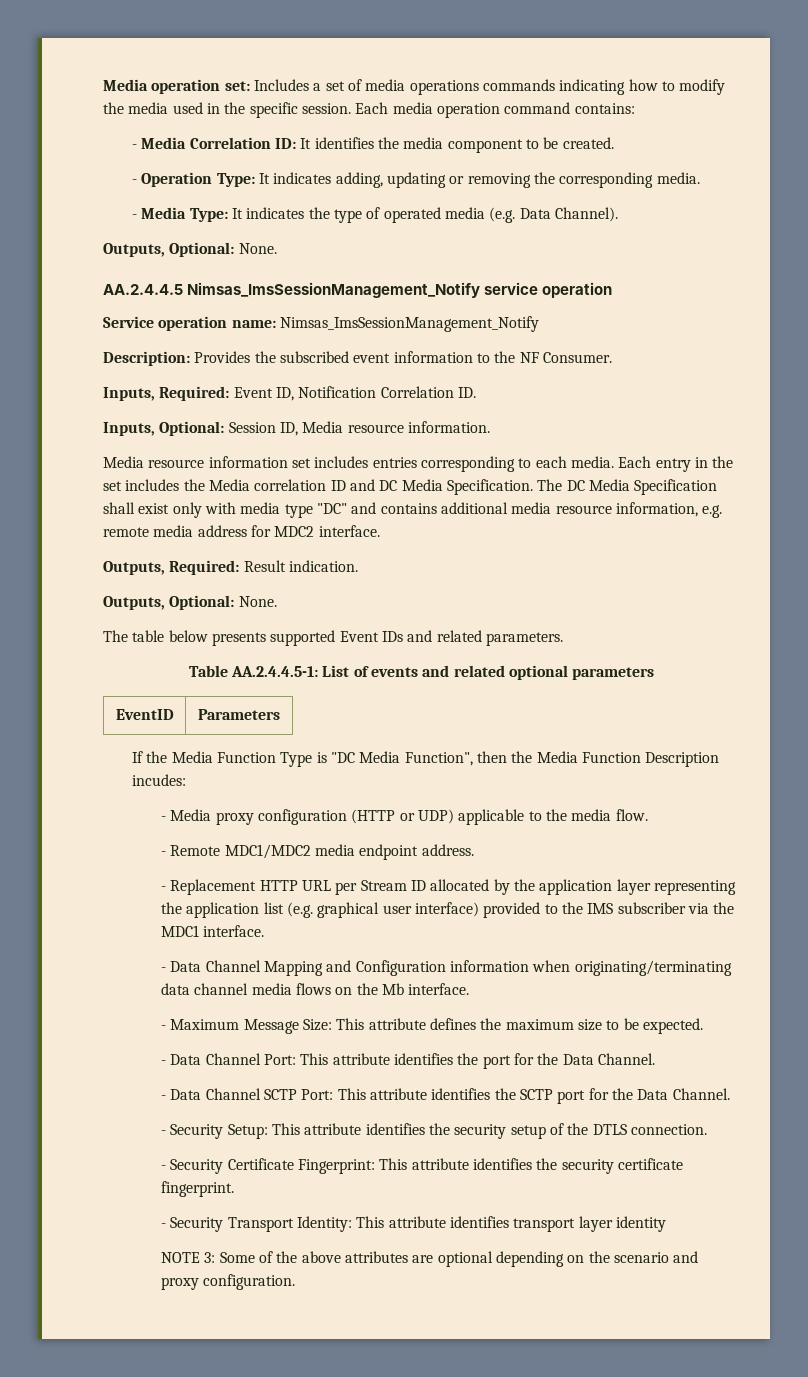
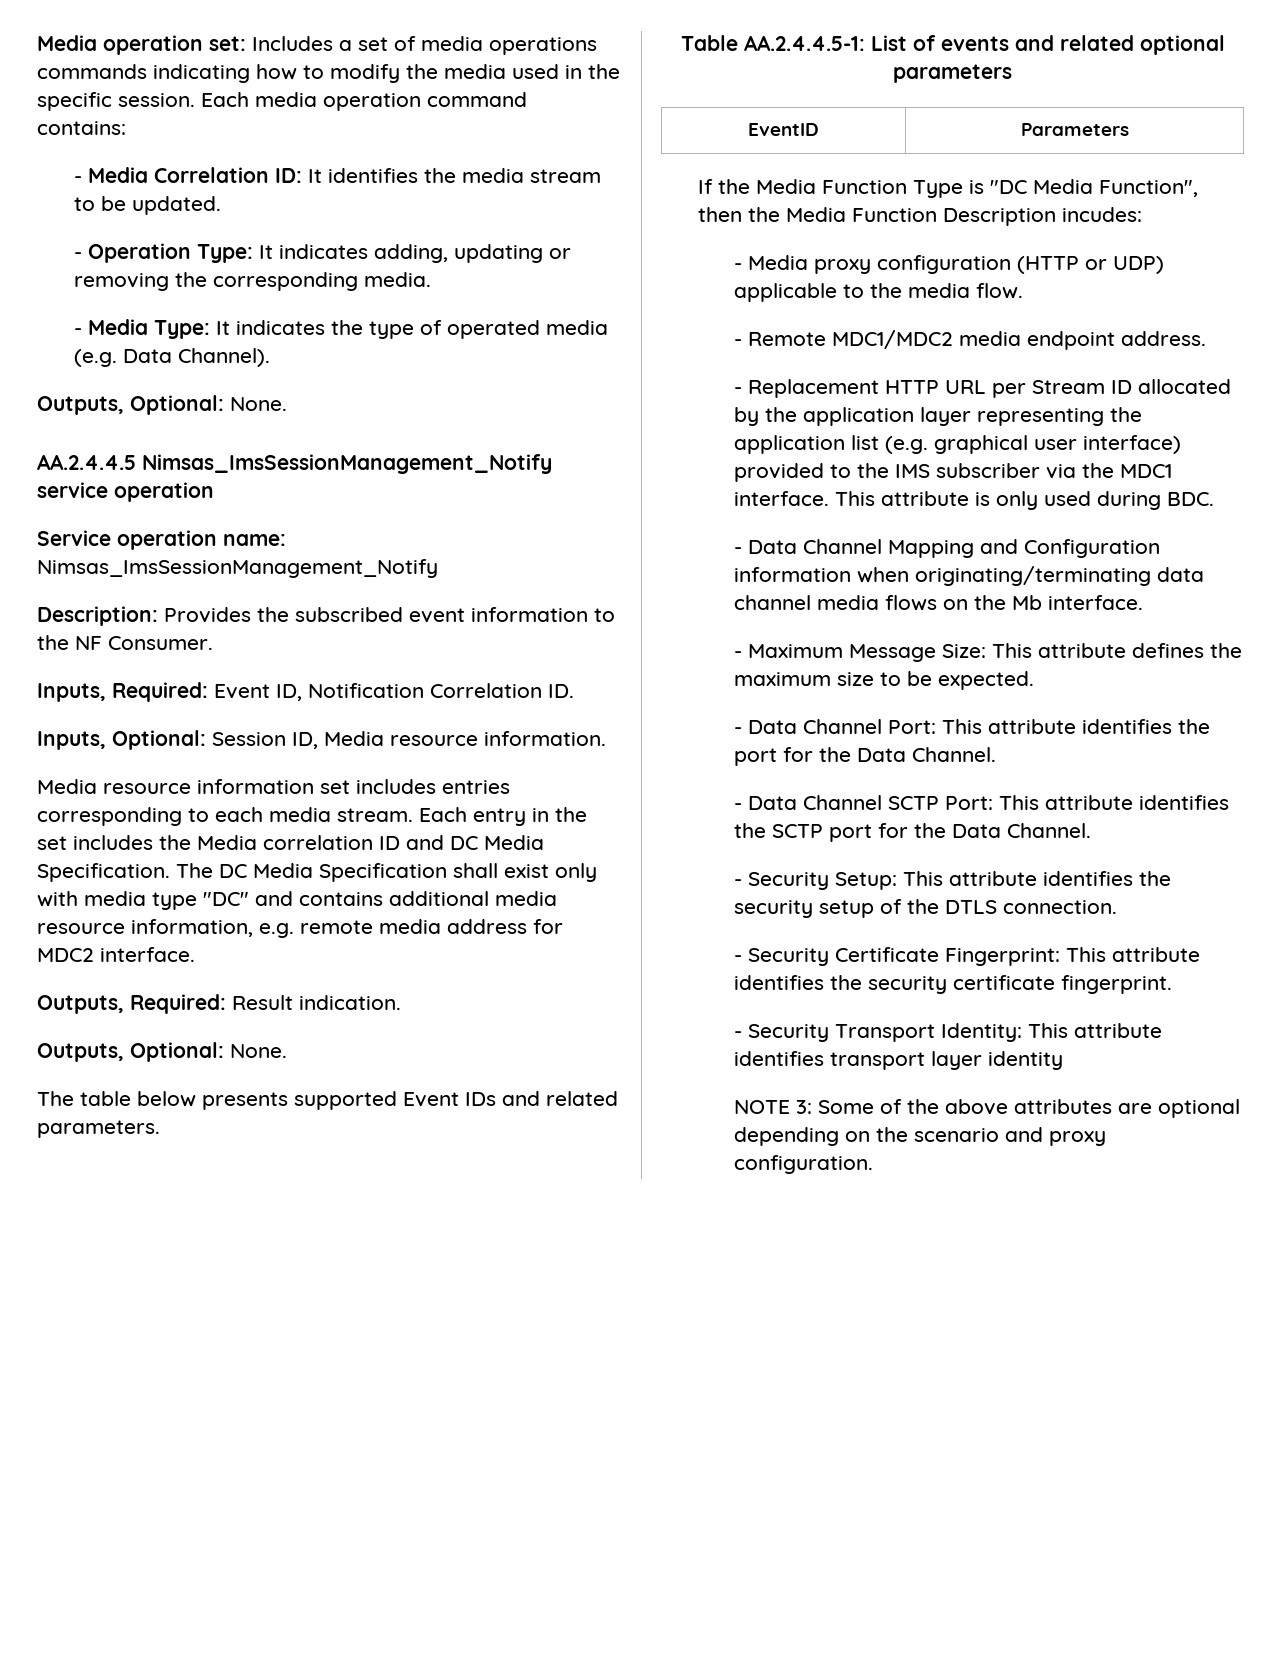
[447,137,614,153] component to be created. -> [529,169,601,183] [73,196,221,215] stream to be updated.
[570,456,614,468] media. -> [269,807,413,822] media stream.
(265, 931) none -> [835,491,1215,510] This attribute is only used during BDC.

